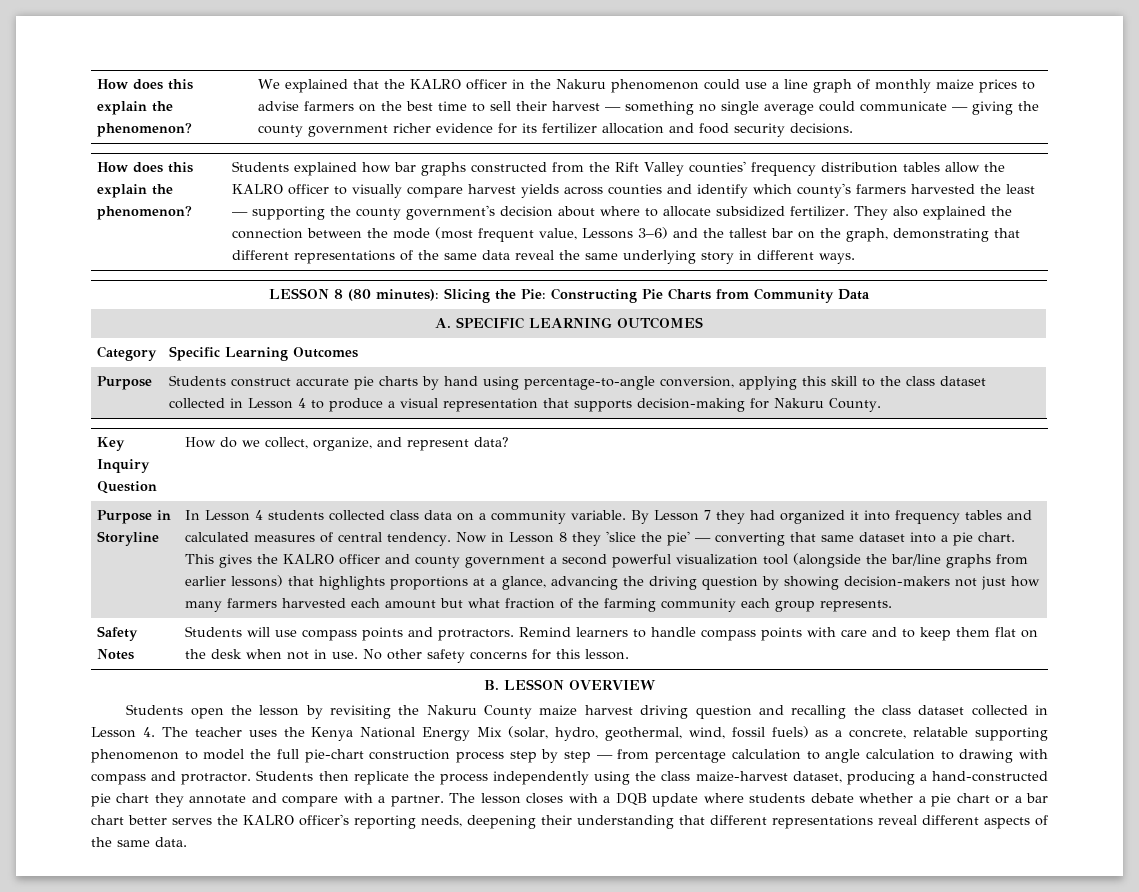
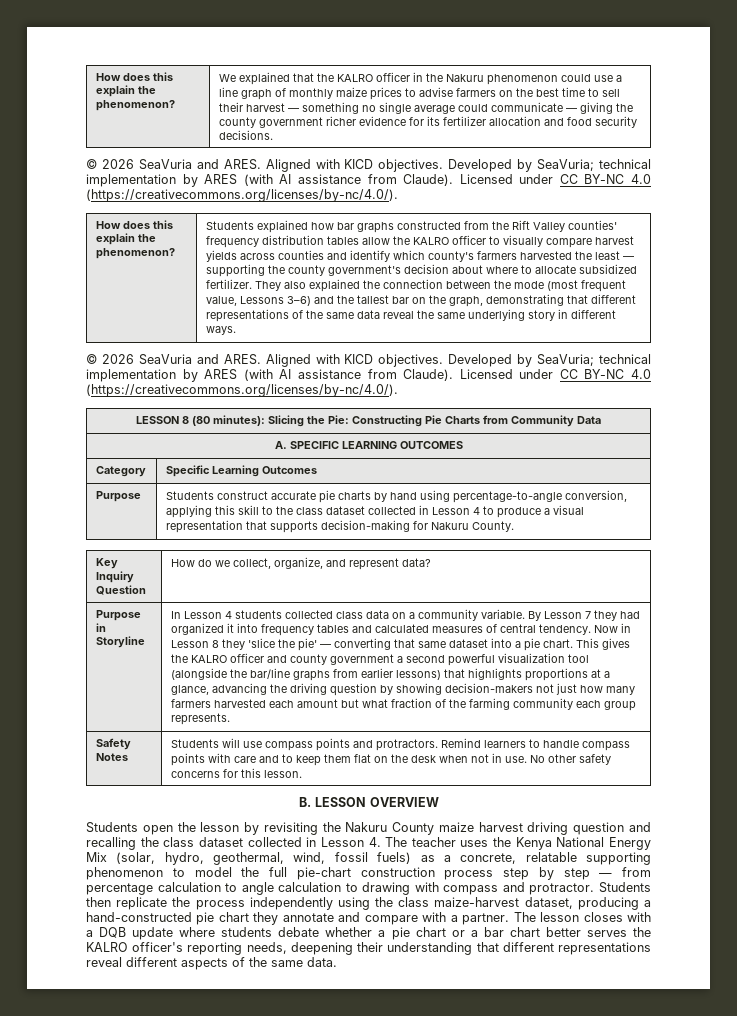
(854, 128) none -> [86,159,651,172] [86,174,651,187] [86,189,398,202] // © 2026 SeaVuria and ARES. Aligned with KICD objectives. Developed by SeaVuria; technical implementation by ARES (with AI assistance from Claude). Licensed under CC BY-NC 4.0 (https://creativecommons.org/licenses/by-nc/4.0/).
(856, 258) none -> [86,354,651,367] [86,369,651,382] [86,384,398,397] // © 2026 SeaVuria and ARES. Aligned with KICD objectives. Developed by SeaVuria; technical implementation by ARES (with AI assistance from Claude). Licensed under CC BY-NC 4.0 (https://creativecommons.org/licenses/by-nc/4.0/).

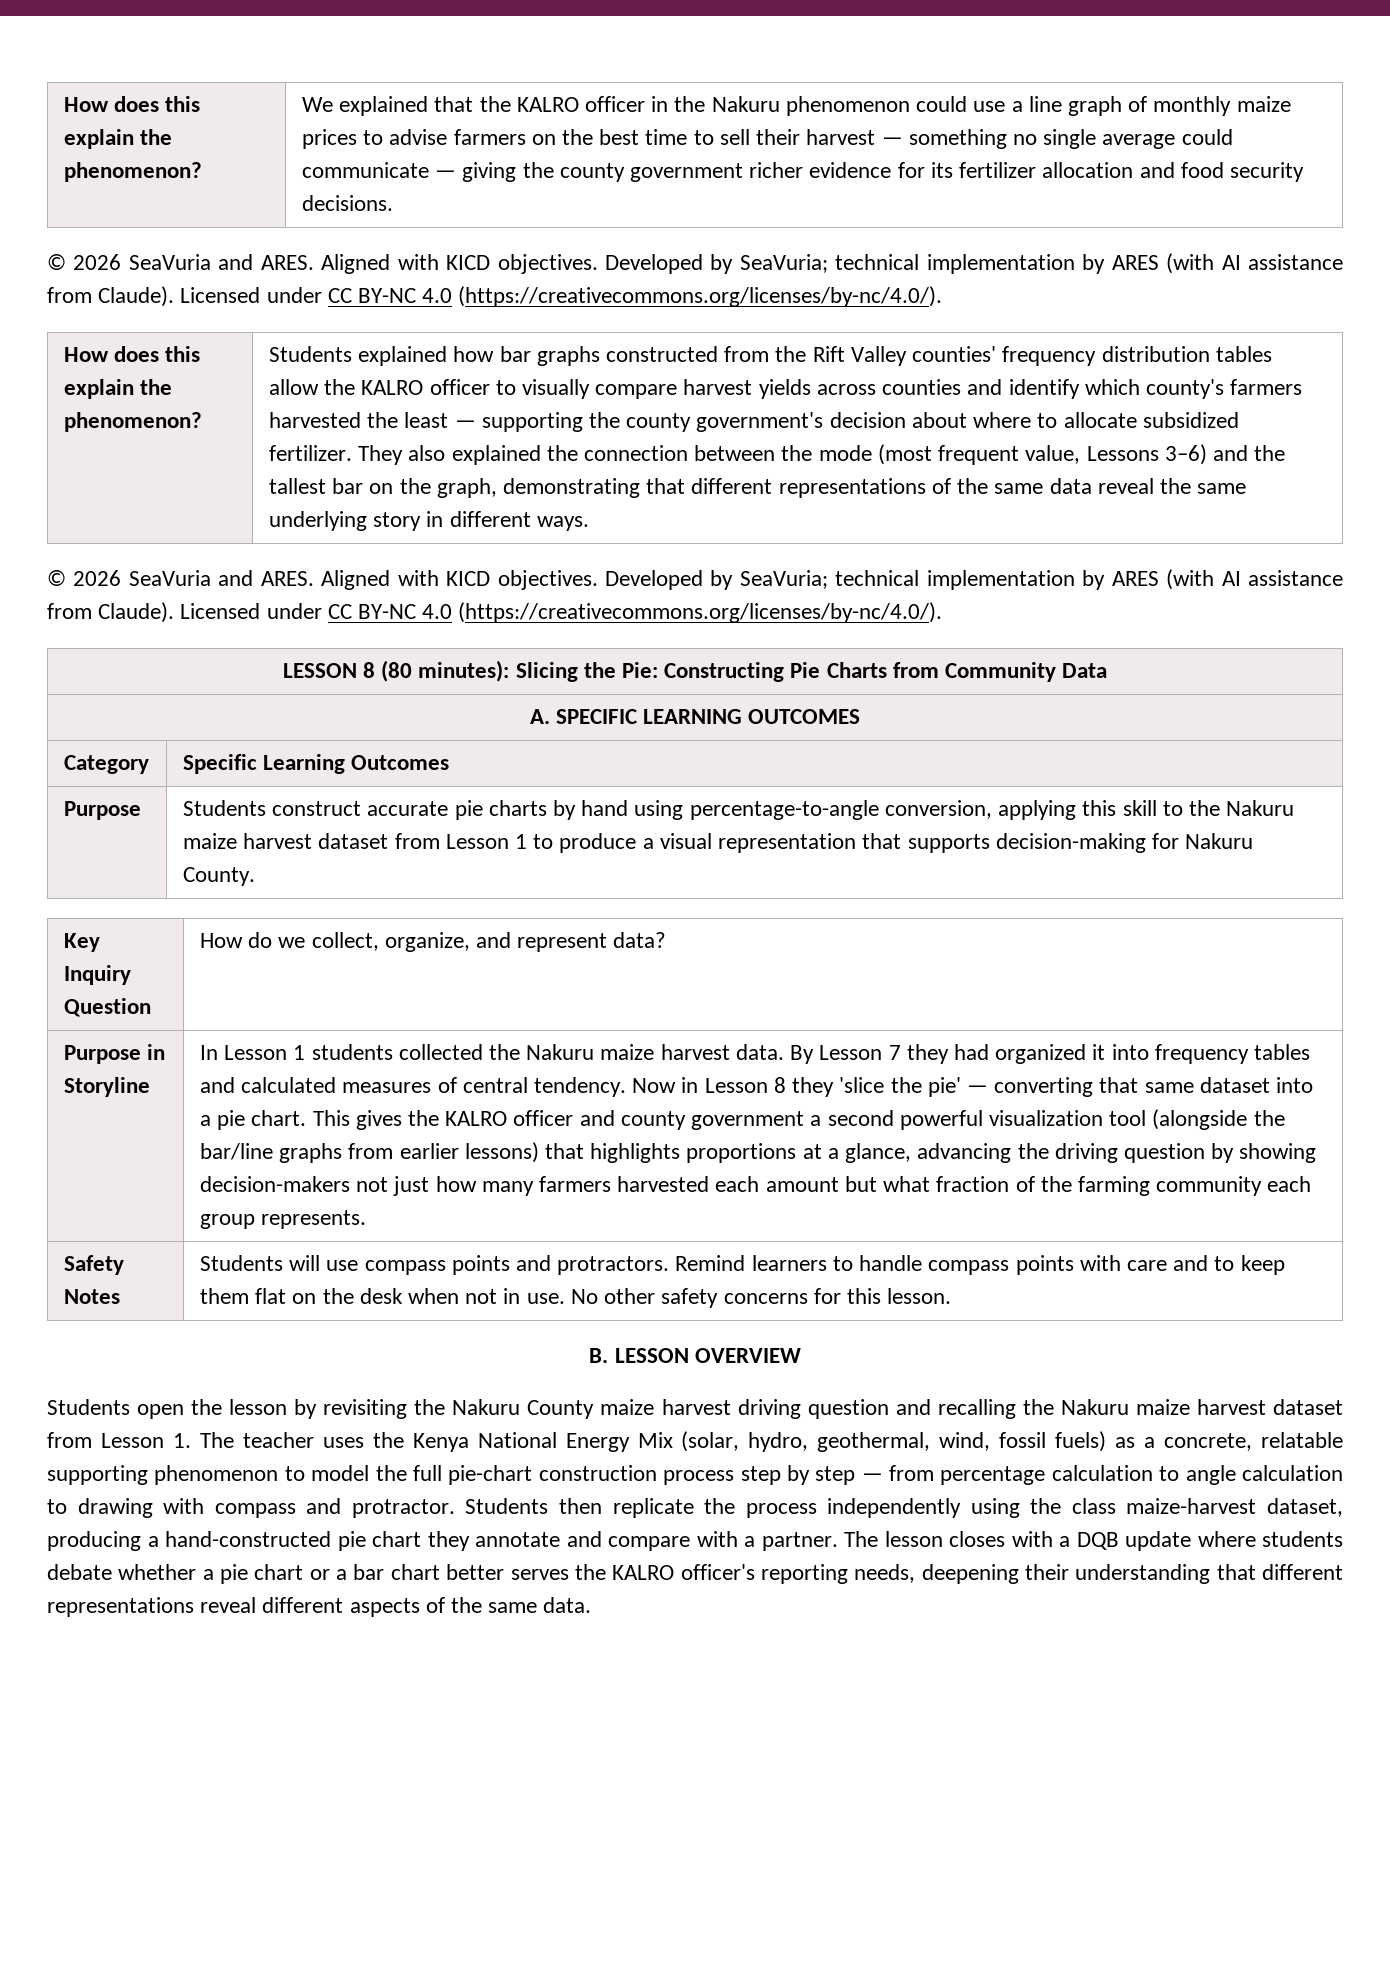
[295,505,480,515] class dataset collected in Lesson 4 -> [1226,800,1295,816] [182,833,528,849] Nakuru maize harvest dataset from Lesson 1
[224,611,232,619] 4 -> [293,1045,306,1060] 1
[335,609,525,621] class data on a community variable. -> [489,1044,784,1060] the Nakuru maize harvest data.
[163,837,381,847] class dataset collected in Lesson 4. -> [1060,1399,1343,1415] [47,1432,191,1448] Nakuru maize harvest dataset from Lesson 1.

